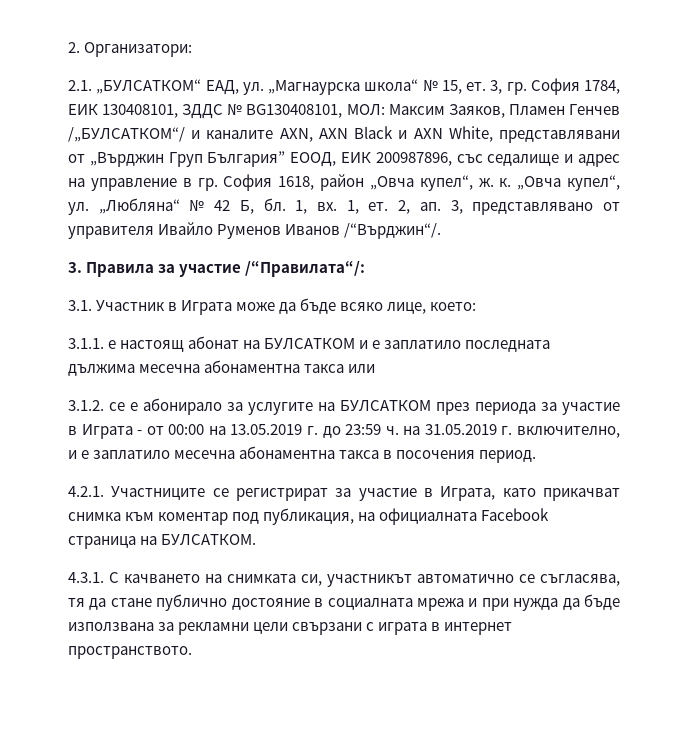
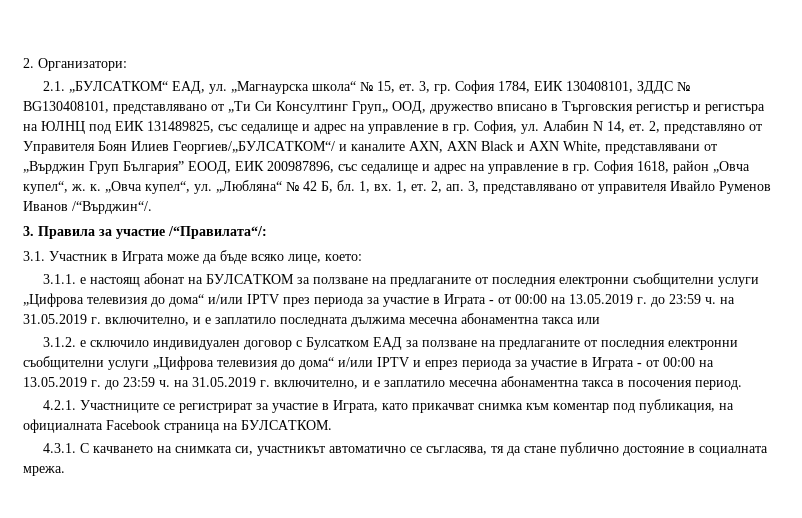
[346,104,621,118] [68,127,185,142] МОЛ: Максим Заяков, Пламен Генчев /„БУЛСАТКОМ“/ -> [113,101,765,114] [23,120,762,134] [23,141,335,154] представлявано от „Ти Си Консултинг Груп„ ООД, дружество вписано в Търговския регистър и регистъра на ЮЛНЦ под ЕИК 131489825, със седалище и адрес на управление в гр. София, ул. Алабин N 14, ет. 2, представляно от Управителя Боян Илиев Георгиев/„БУЛСАТКОМ“/
(356, 343) none -> [296,273,759,287] [23,293,735,307] [23,314,189,326] за ползване на предлаганите от последния електронни съобщителни услуги „Цифрова телевизия до дома“ и/или IPTV през периода за участие в Играта - от 00:00 на 13.05.2019 г. до 23:59 ч. на 31.05.2019 г. включително,
[109,398,470,415] се е абонирало за услугите на БУЛСАТКОМ през -> [79,337,738,350] [23,356,458,370] е сключило индивидуален договор с Булсатком ЕАД за ползване на предлаганите от последния електронни съобщителни услуги „Цифрова телевизия до дома“ и/или IPTV и епрез
[416,594,621,611] [68,622,513,635] [68,646,192,659] мрежа и при нужда да бъде използвана за рекламни цели свързани с играта в интернет пространството. -> [23,466,65,476] мрежа.

